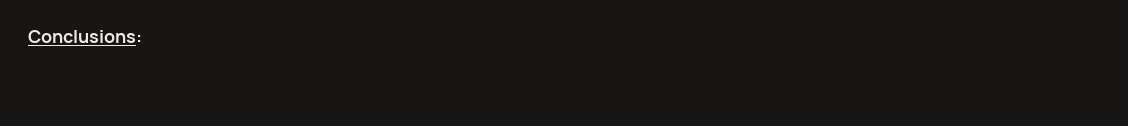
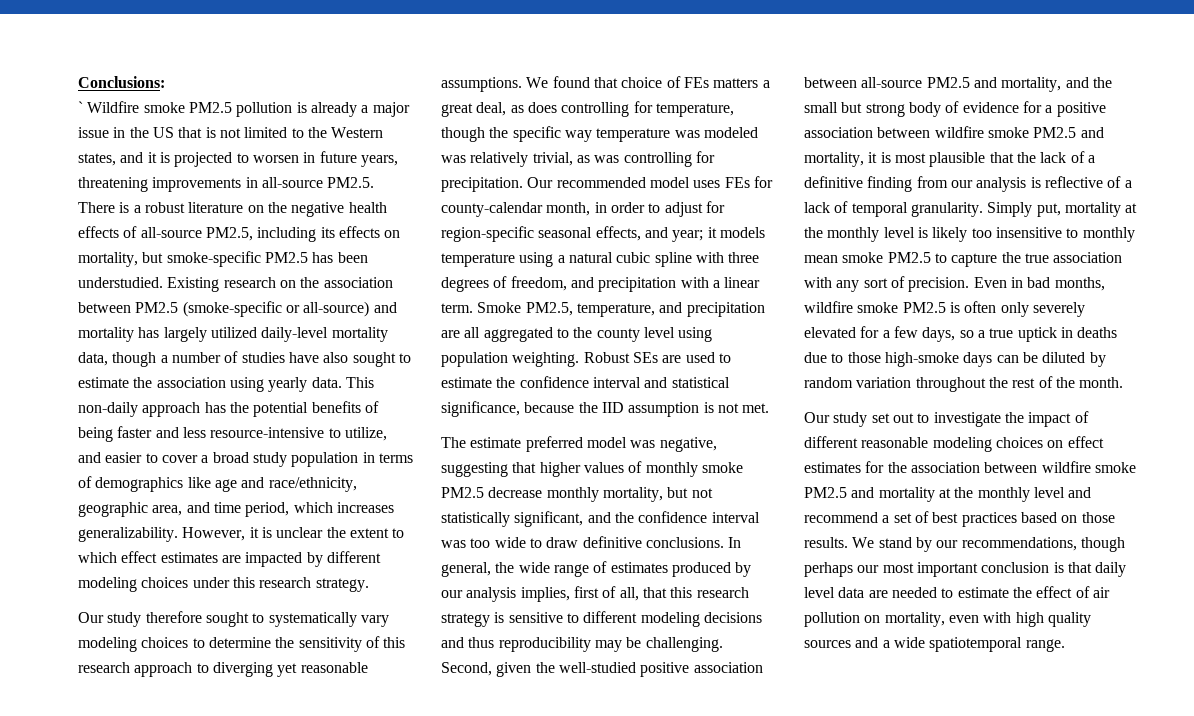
(142, 36) none -> [78,101,410,117] [78,127,384,138] [78,151,398,167] [78,177,375,192] [78,202,387,217] [78,226,401,242] [78,251,368,267] [78,277,393,292] [78,301,397,317] [78,327,388,342] [78,351,411,367] [78,377,374,392] [78,401,379,417] [78,426,387,442] [78,452,413,467] [78,476,357,492] [78,502,394,517] [78,527,405,542] [78,551,381,567] [78,577,369,592] [78,611,389,627] [78,636,406,652] [78,662,368,677] [441,76,770,92] [441,101,734,117] [441,126,758,142] [441,151,715,167] [441,176,773,192] [441,201,725,217] [441,226,765,242] [441,252,760,267] [441,276,761,292] [441,302,765,317] [441,327,713,342] [441,352,731,367] [441,376,730,388] [441,401,770,417] [441,436,717,452] [441,461,743,477] [441,487,713,502] [441,511,760,527] [441,536,742,548] [441,561,752,577] [441,586,749,602] [441,611,762,627] [441,637,723,652] [441,662,763,677] [804,77,1112,92] [804,101,1106,117] [804,126,1104,138] [804,151,1095,167] [804,176,1132,192] [804,201,1138,217] [804,227,1135,242] [804,252,1123,267] [804,276,1105,292] [804,301,1085,317] [804,326,1118,342] [804,352,1106,367] [804,376,1124,392] [804,411,1089,427] [804,436,1104,452] [804,461,1136,473] [804,487,1092,502] [804,511,1115,527] [804,537,1125,552] [804,562,1127,577] [804,586,1110,598] [804,612,1091,627] [804,637,1065,652] // ` Wildfire smoke PM2.5 pollution is already a major issue in the US that is not limited to the Western states, and it is projected to worsen in future years, threatening improvements in all-source PM2.5. There is a robust literature on the negative health effects of all-source PM2.5, including its effects on mortality, but smoke-specific PM2.5 has been understudied. Existing research on the association between PM2.5 (smoke-specific or all-source) and mortality has largely utilized daily-level mortality data, though a number of studies have also sought to estimate the association using yearly data. This non-daily approach has the potential benefits of being faster and less resource-intensive to utilize, and easier to cover a broad study population in terms of demographics like age and race/ethnicity, geographic area, and time period, which increases generalizability. However, it is unclear the extent to which effect estimates are impacted by different modeling choices under this research strategy. // Our study therefore sought to systematically vary modeling choices to determine the sensitivity of this research approach to diverging yet reasonable assumptions. We found that choice of FEs matters a great deal, as does controlling for temperature, though the specific way temperature was modeled was relatively trivial, as was controlling for precipitation. Our recommended model uses FEs for county-calendar month, in order to adjust for region-specific seasonal effects, and year; it models temperature using a natural cubic spline with three degrees of freedom, and precipitation with a linear term. Smoke PM2.5, temperature, and precipitation are all aggregated to the county level using population weighting. Robust SEs are used to estimate the confidence interval and statistical significance, because the IID assumption is not met. // The estimate preferred model was negative, suggesting that higher values of monthly smoke PM2.5 decrease monthly mortality, but not statistically significant, and the confidence interval was too wide to draw definitive conclusions. In general, the wide range of estimates produced by our analysis implies, first of all, that this research strategy is sensitive to different modeling decisions and thus reproducibility may be challenging. Second, given the well-studied positive association between all-source PM2.5 and mortality, and the small but strong body of evidence for a positive association between wildfire smoke PM2.5 and mortality, it is most plausible that the lack of a definitive finding from our analysis is reflective of a lack of temporal granularity. Simply put, mortality at the monthly level is likely too insensitive to monthly mean smoke PM2.5 to capture the true association with any sort of precision. Even in bad months, wildfire smoke PM2.5 is often only severely elevated for a few days, so a true uptick in deaths due to those high-smoke days can be diluted by random variation throughout the rest of the month. // Our study set out to investigate the impact of different reasonable modeling choices on effect estimates for the association between wildfire smoke PM2.5 and mortality at the monthly level and recommend a set of best practices based on those results. We stand by our recommendations, though perhaps our most important conclusion is that daily level data are needed to estimate the effect of air pollution on mortality, even with high quality sources and a wide spatiotemporal range.

